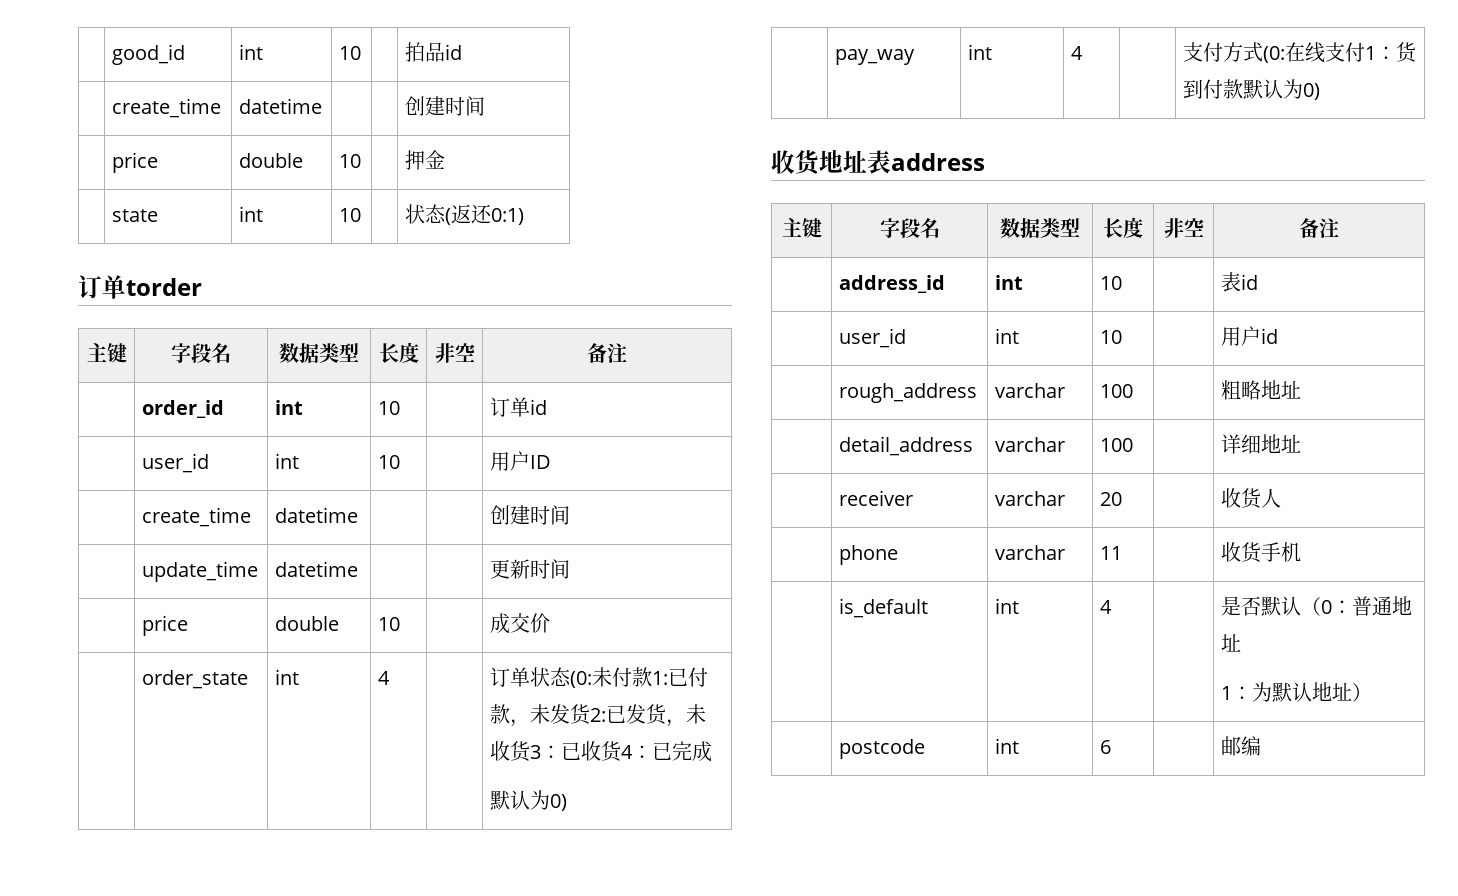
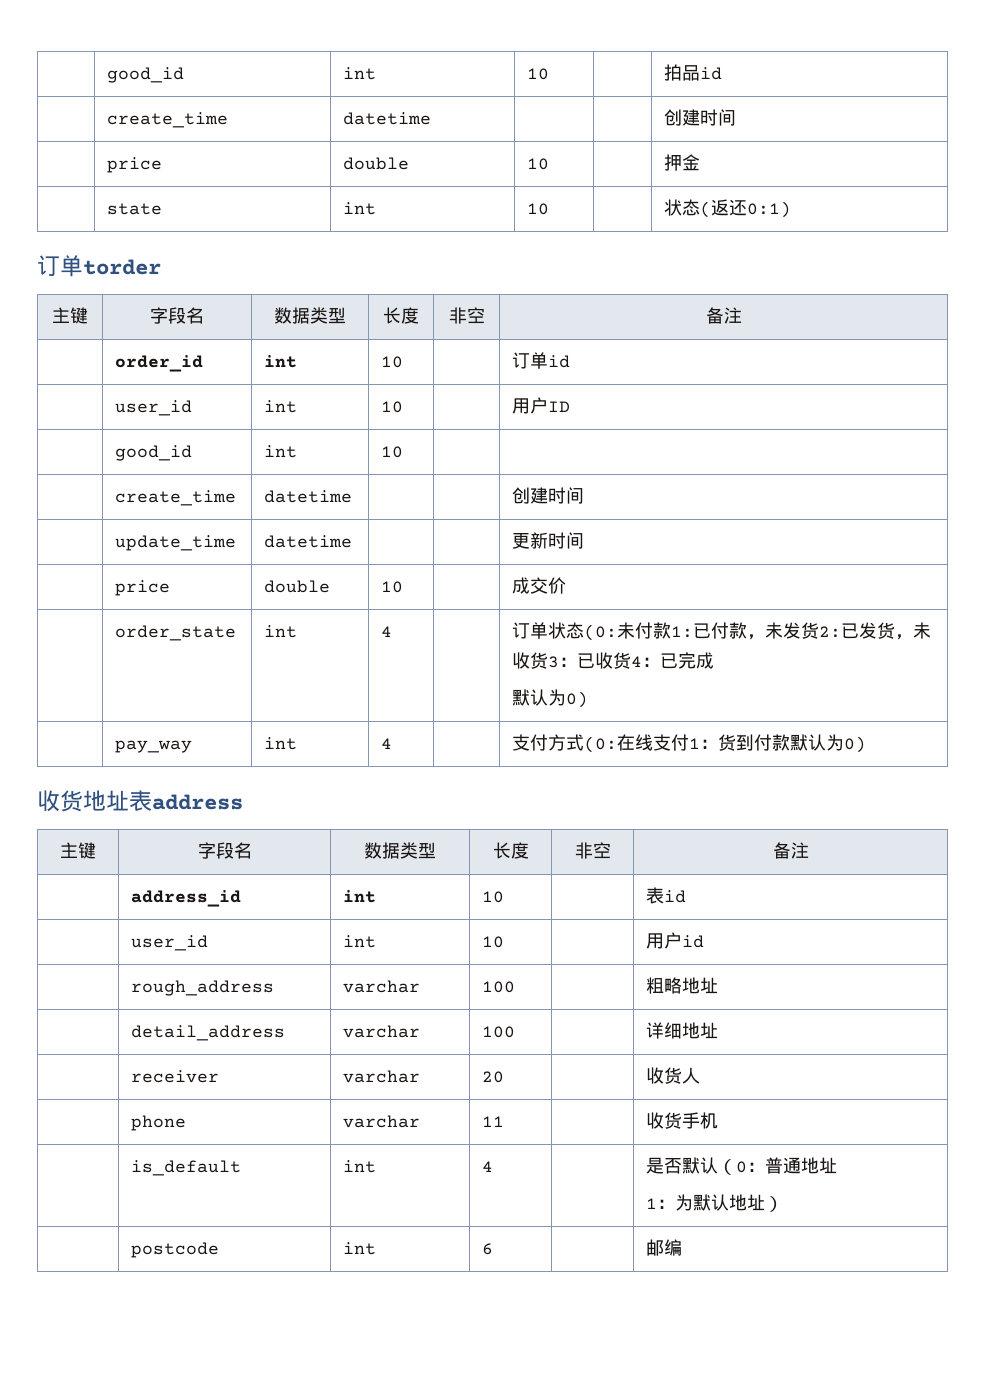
(552, 462) none -> [115,445,193,461] [264,445,298,458] [381,446,404,458] // | good_id | int | 10 | |

